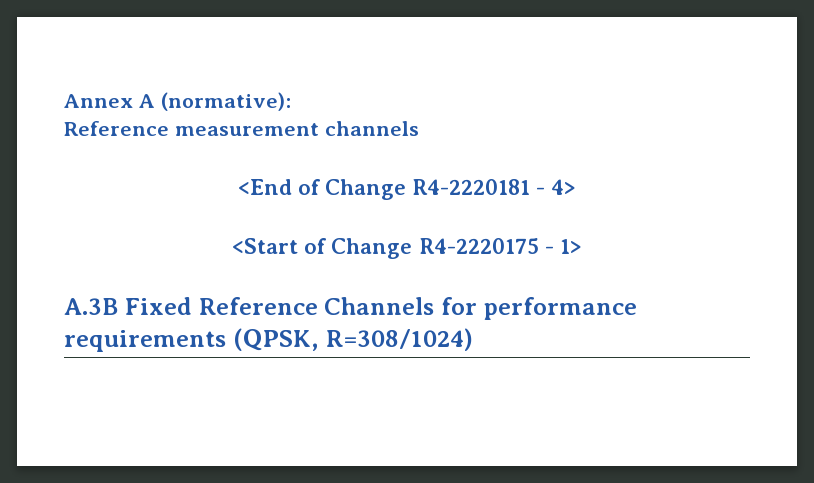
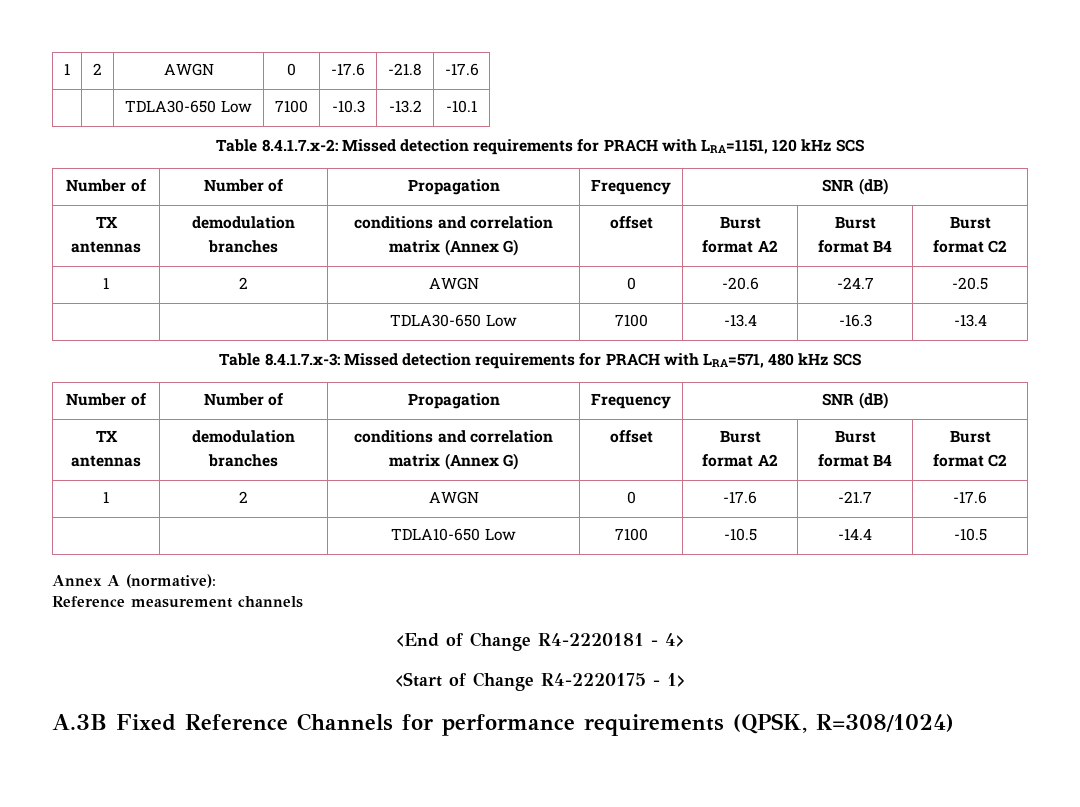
(64, 101) none -> [64,63,70,75] [93,63,102,75] [163,63,214,76] [287,63,296,76] [331,63,365,76] [388,63,422,76] [444,63,479,76] [125,100,252,113] [275,100,308,113] [331,100,365,113] [388,100,422,113] [446,100,477,113] [216,139,864,155] [66,179,147,192] [203,179,285,192] [407,179,500,195] [591,179,671,195] [822,178,888,195] [95,216,118,228] [71,241,141,253] [192,216,295,229] [208,240,278,253] [354,216,553,229] [389,239,518,256] [609,216,653,229] [719,216,761,229] [702,240,778,253] [834,216,876,229] [817,240,893,253] [949,216,991,229] [932,240,1008,253] [103,277,109,289] [239,277,248,289] [428,277,479,290] [626,277,636,290] [721,277,759,290] [836,277,874,289] [952,277,988,290] [390,314,517,327] [614,314,648,327] [723,314,757,327] [838,314,872,327] [953,314,987,327] [219,353,861,369] [66,393,147,406] [203,393,285,406] [407,393,500,409] [591,393,671,409] [822,392,888,409] [95,430,118,442] [71,455,141,467] [192,430,295,443] [208,454,278,467] [354,430,553,443] [389,453,518,470] [609,430,653,443] [719,430,761,443] [702,454,778,467] [834,430,876,443] [817,454,893,467] [949,430,991,443] [932,454,1008,467] [103,491,109,503] [239,491,248,503] [428,491,479,504] [626,491,636,504] [723,491,757,504] [838,491,872,503] [953,491,987,504] [391,528,516,541] [614,528,648,541] [723,528,757,541] [838,528,872,540] [953,528,987,541] 1 | 2 | AWGN | 0 | -17.6 | -21.8 | -17.6 // | | TDLA30-650 Low | 7100 | -10.3 | -13.2 | -10.1 // Table 8.4.1.7.x-2: Missed detection requirements for PRACH with LRA=1151, 120 kHz SCS // Number of | Number of | Propagation | Frequency | SNR (dB) // TX antennas | demodulation branches | conditions and correlation matrix (Annex G) | offset | Burst format A2 | Burst format B4 | Burst format C2 // 1 | 2 | AWGN | 0 | -20.6 | -24.7 | -20.5 // | | TDLA30-650 Low | 7100 | -13.4 | -16.3 | -13.4 // Table 8.4.1.7.x-3: Missed detection requirements for PRACH with LRA=571, 480 kHz SCS // Number of | Number of | Propagation | Frequency | SNR (dB) // TX antennas | demodulation branches | conditions and correlation matrix (Annex G) | offset | Burst format A2 | Burst format B4 | Burst format C2 // 1 | 2 | AWGN | 0 | -17.6 | -21.7 | -17.6 // | | TDLA10-650 Low | 7100 | -10.5 | -14.4 | -10.5 //

